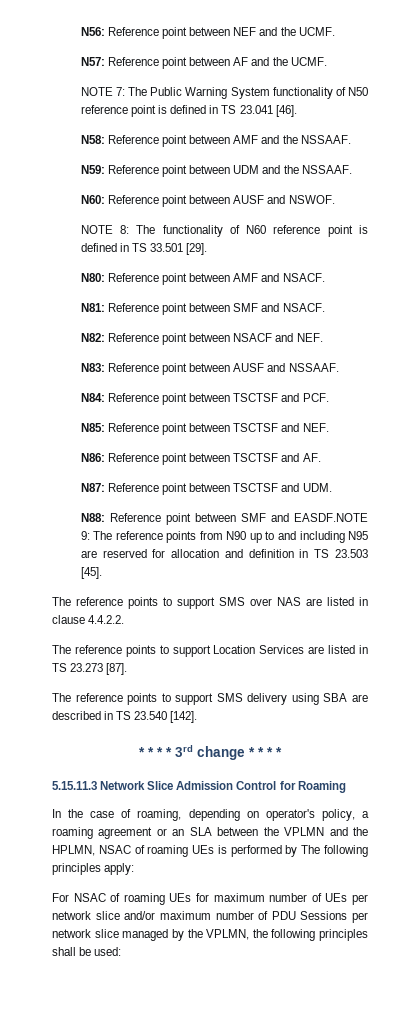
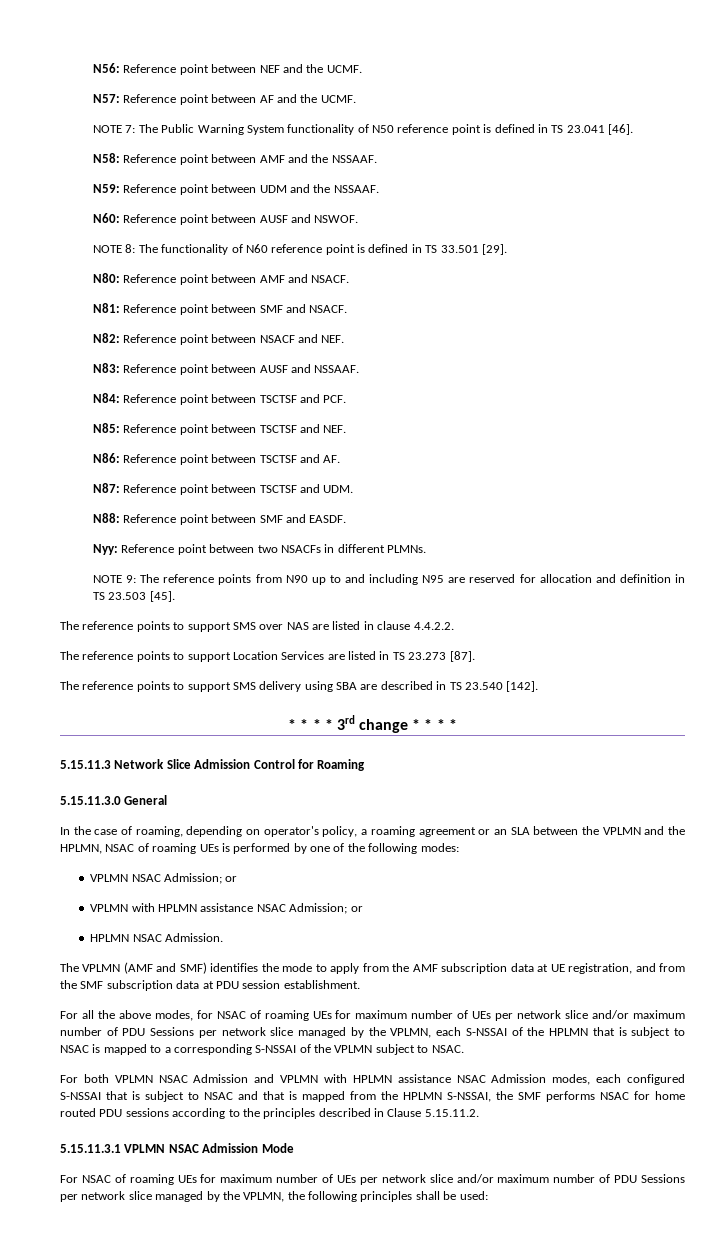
[294,513,369,522] EASDF.NOTE -> [309,515,347,523] [93,544,427,555] [93,575,123,583] EASDF. // Nyy: Reference point between two NSACFs in different PLMNs. // NOTE
(346, 787) none -> [60,795,168,805] // 5.15.11.3.0 General
[301,845,368,857] [52,863,135,875] The following principles apply: -> [310,843,459,854] [90,873,238,884] [90,903,363,914] [90,933,224,942] [60,962,685,974] [60,980,360,991] [60,1010,686,1021] [60,1027,685,1038] [60,1044,464,1055] [60,1074,685,1085] [60,1091,685,1102] [60,1108,479,1119] [60,1143,294,1153] one of the following modes: // VPLMN NSAC Admission; or // VPLMN with HPLMN assistance NSAC Admission; or // HPLMN NSAC Admission. // The VPLMN (AMF and SMF) identifies the mode to apply from the AMF subscription data at UE registration, and from the SMF subscription data at PDU session establishment. // For all the above modes, for NSAC of roaming UEs for maximum number of UEs per network slice and/or maximum number of PDU Sessions per network slice managed by the VPLMN, each S-NSSAI of the HPLMN that is subject to NSAC is mapped to a corresponding S-NSSAI of the VPLMN subject to NSAC. // For both VPLMN NSAC Admission and VPLMN with HPLMN assistance NSAC Admission modes, each configured S-NSSAI that is subject to NSAC and that is mapped from the HPLMN S-NSSAI, the SMF performs NSAC for home routed PDU sessions according to the principles described in Clause 5.15.11.2. // 5.15.11.3.1 VPLMN NSAC Admission Mode

